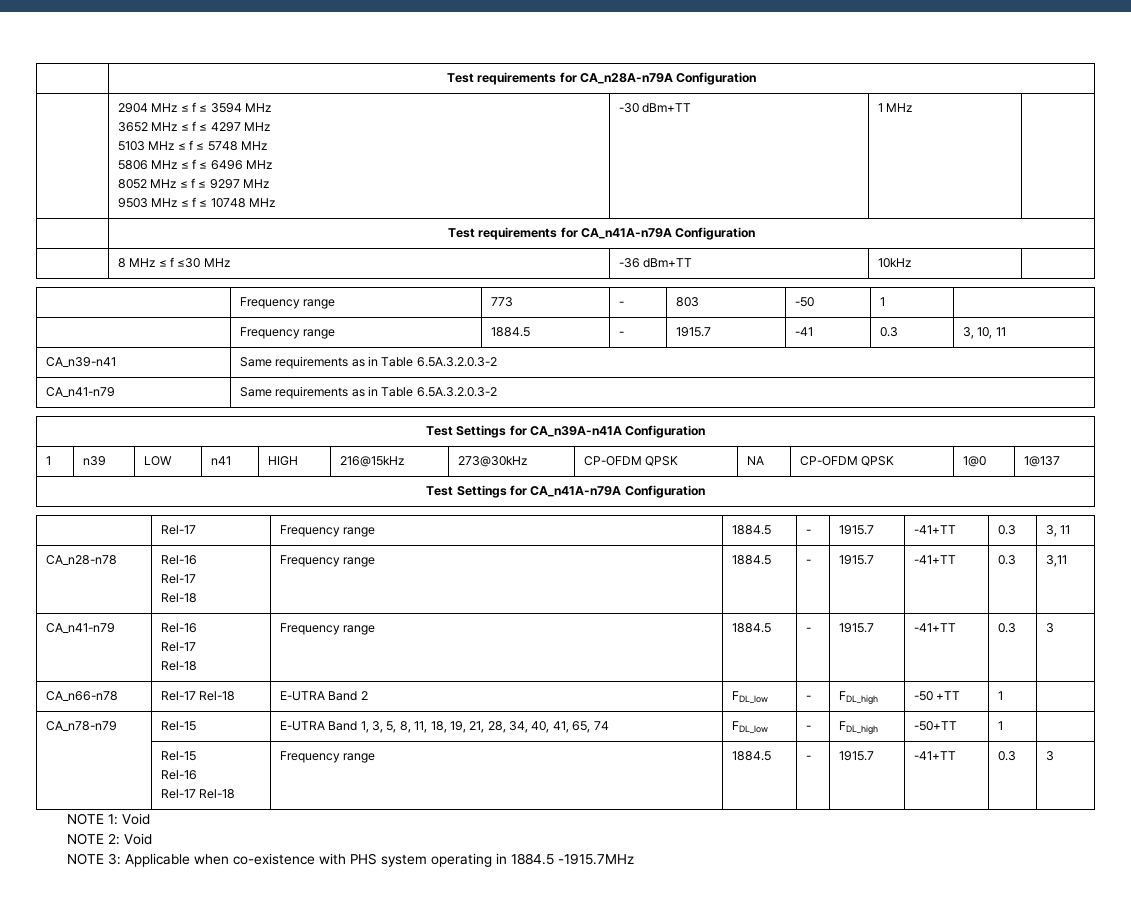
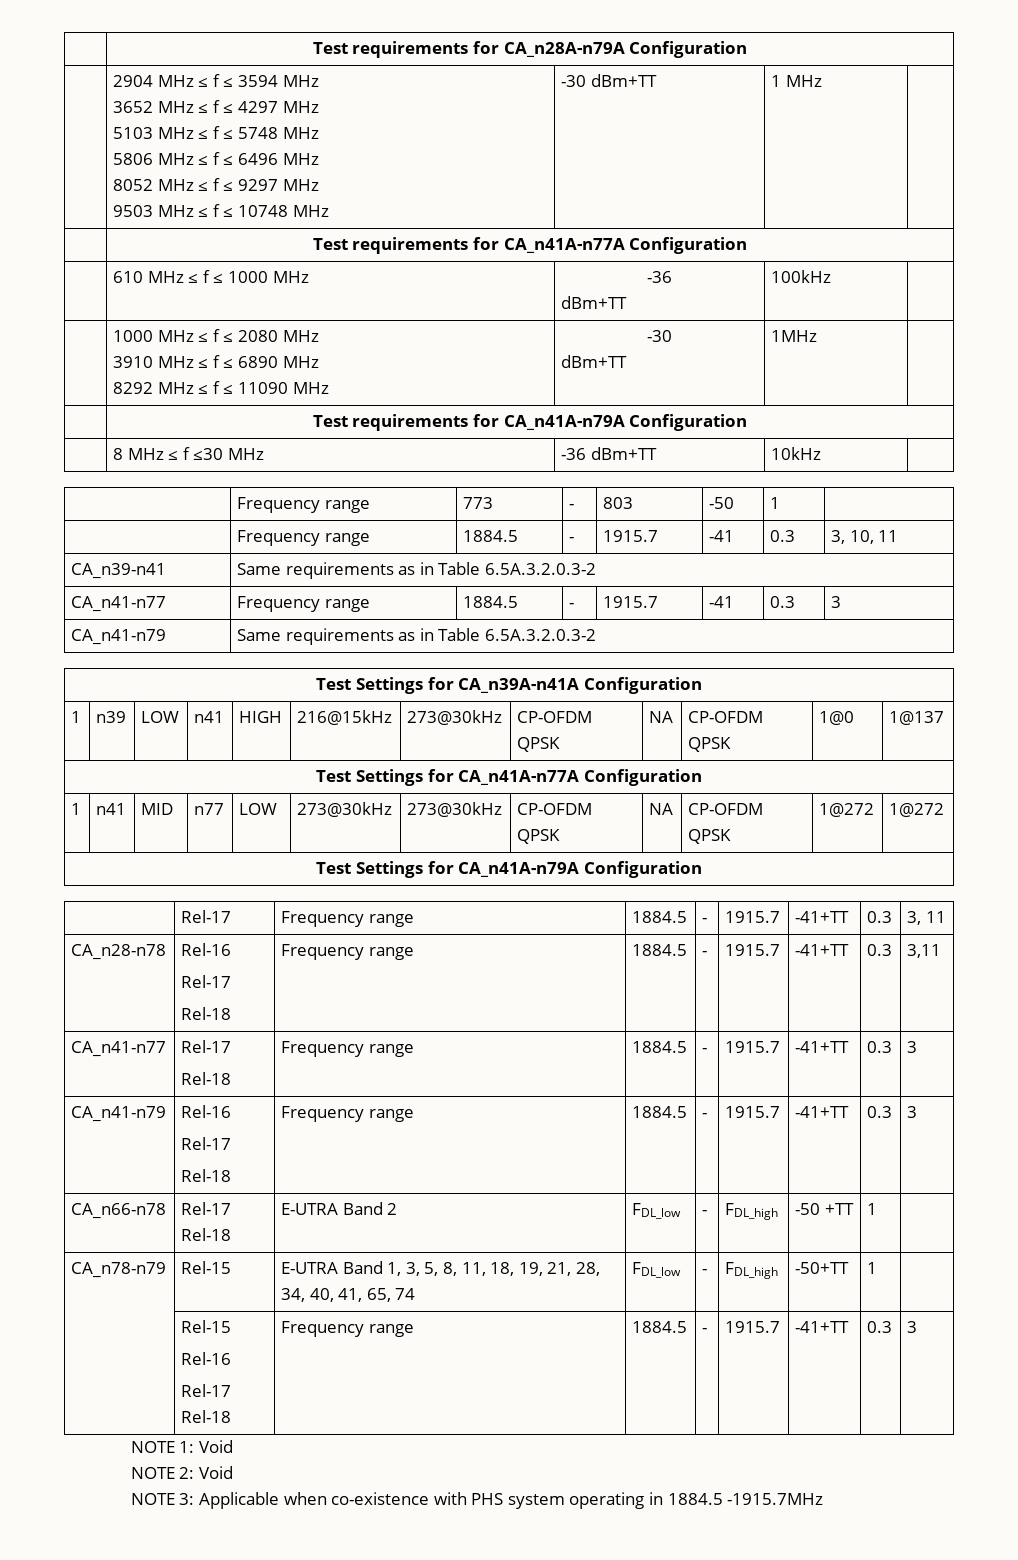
(913, 107) none -> [312,237,748,254] [113,270,309,283] [647,271,672,283] [561,296,628,309] [771,270,832,283] [113,329,319,342] [113,355,319,368] [113,381,329,394] [647,330,672,342] [561,355,628,368] [771,330,818,342] // | Test requirements for CA_n41A-n77A Configuration // | 610 MHz ≤ f ≤ 1000 MHz | -36 // dBm+TT | 100kHz | // | 1000 MHz ≤ f ≤ 2080 MHz // 3910 MHz ≤ f ≤ 6890 MHz // 8292 MHz ≤ f ≤ 11090 MHz | -30 // dBm+TT | 1MHz |
(497, 362) none -> [71,596,167,612] [237,596,370,612] [463,596,519,608] [569,603,575,608] [603,596,659,608] [709,596,735,608] [770,596,796,608] [831,596,842,608] // CA_n41-n77 | Frequency range | 1884.5 | - | 1915.7 | -41 | 0.3 | 3
(1060, 461) none -> [316,769,702,786] [71,803,82,815] [96,803,127,815] [141,803,174,815] [194,803,225,815] [239,803,278,815] [297,802,393,817] [407,802,503,817] [517,803,593,815] [517,829,561,844] [649,803,674,815] [688,803,764,815] [688,829,732,844] [819,803,875,817] [889,803,945,817] // Test Settings for CA_n41A-n77A Configuration // 1 | n41 | MID | n77 | LOW | 273@30kHz | 273@30kHz | CP-OFDM QPSK | NA | CP-OFDM QPSK | 1@272 | 1@272
(1067, 561) none -> [71,1041,167,1057] [181,1040,232,1053] [181,1072,232,1085] [281,1041,414,1057] [632,1041,688,1053] [702,1048,708,1053] [725,1041,781,1053] [795,1041,850,1053] [867,1041,893,1053] [907,1041,918,1053] // CA_n41-n77 | Rel-17 // Rel-18 | Frequency range | 1884.5 | - | 1915.7 | -41+TT | 0.3 | 3

